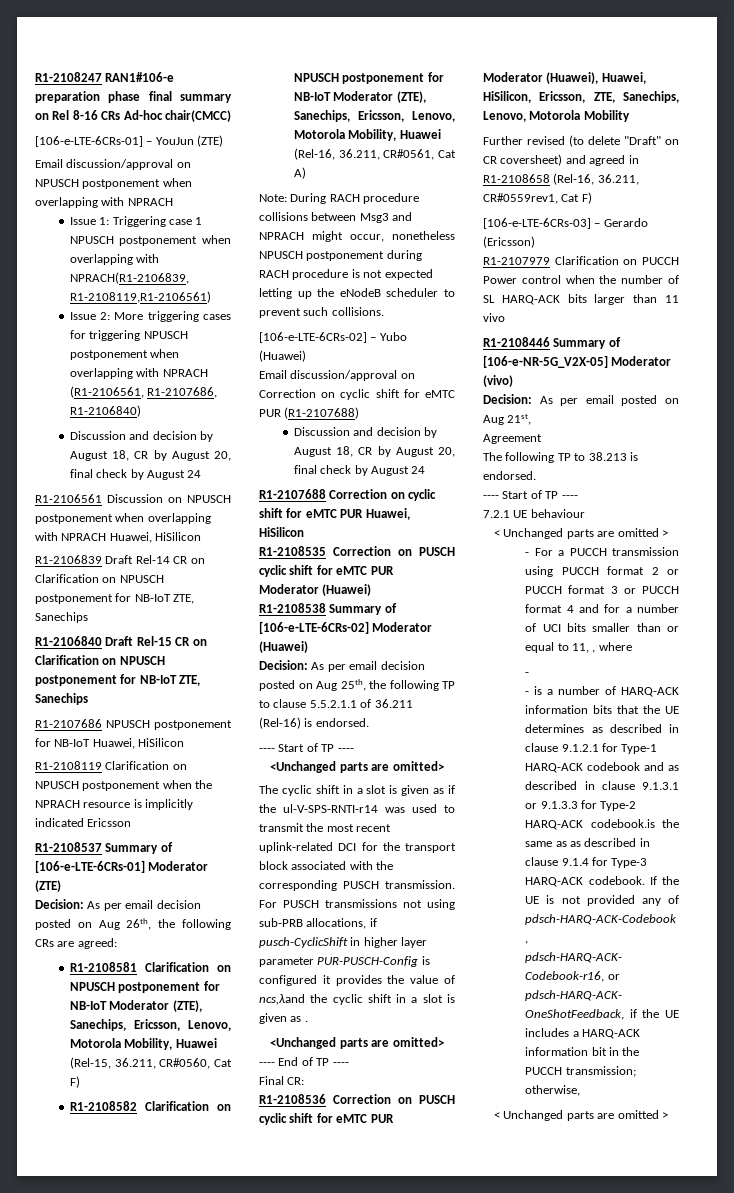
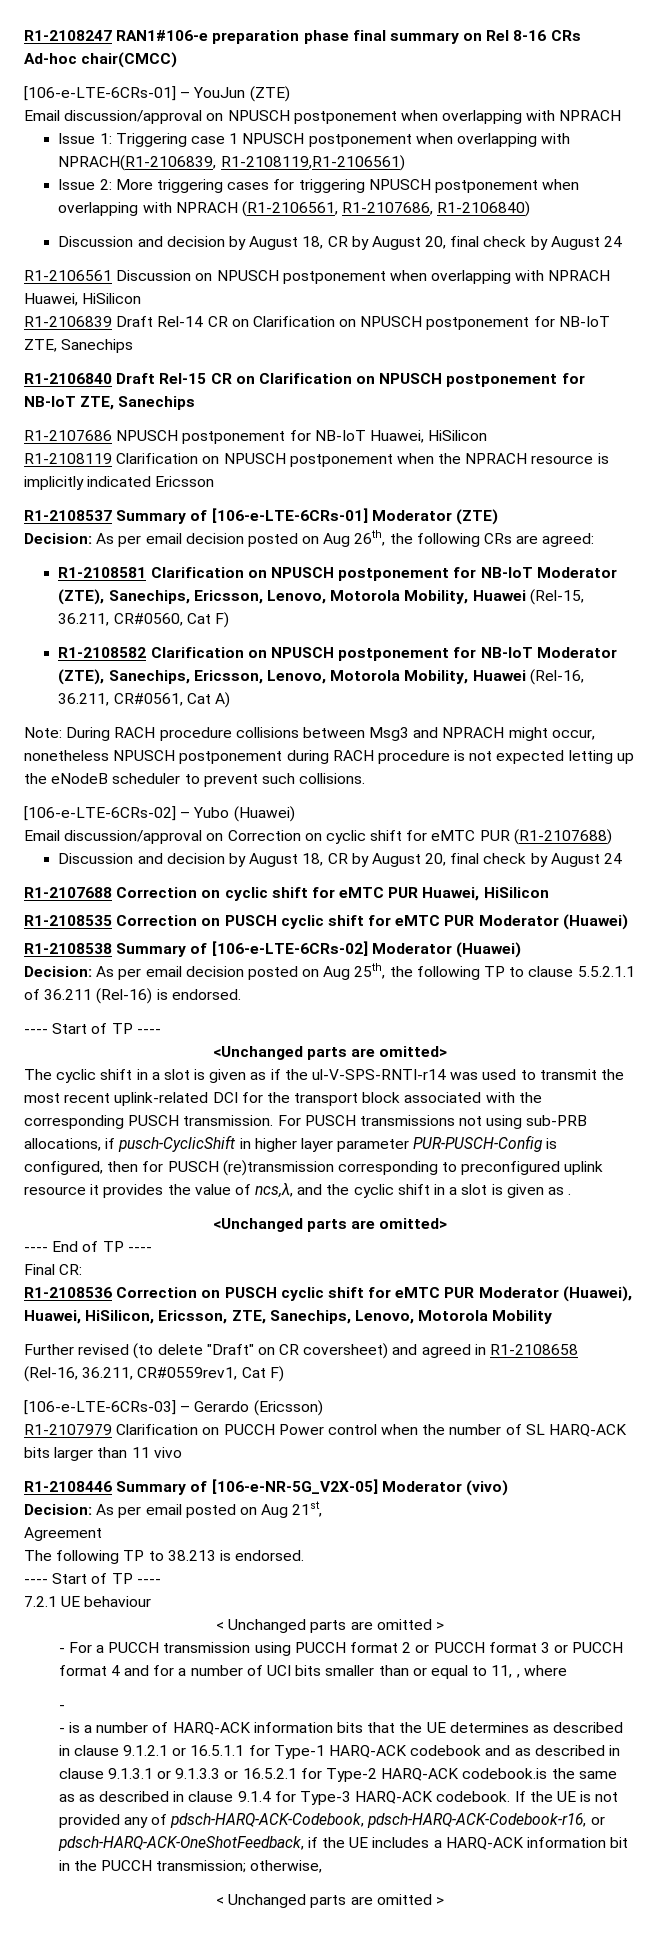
[259,975,317,986] configured -> [24,1160,604,1176] [24,1186,86,1195] configured, then for PUSCH (re)transmission corresponding to preconfigured uplink resource
[259,994,305,1005] ncs,λand -> [255,1183,323,1198] ncs,λ, and
(599, 748) none -> [172,1745,245,1756] or 16.5.1.1
(578, 805) none -> [224,1768,297,1779] or 16.5.2.1

